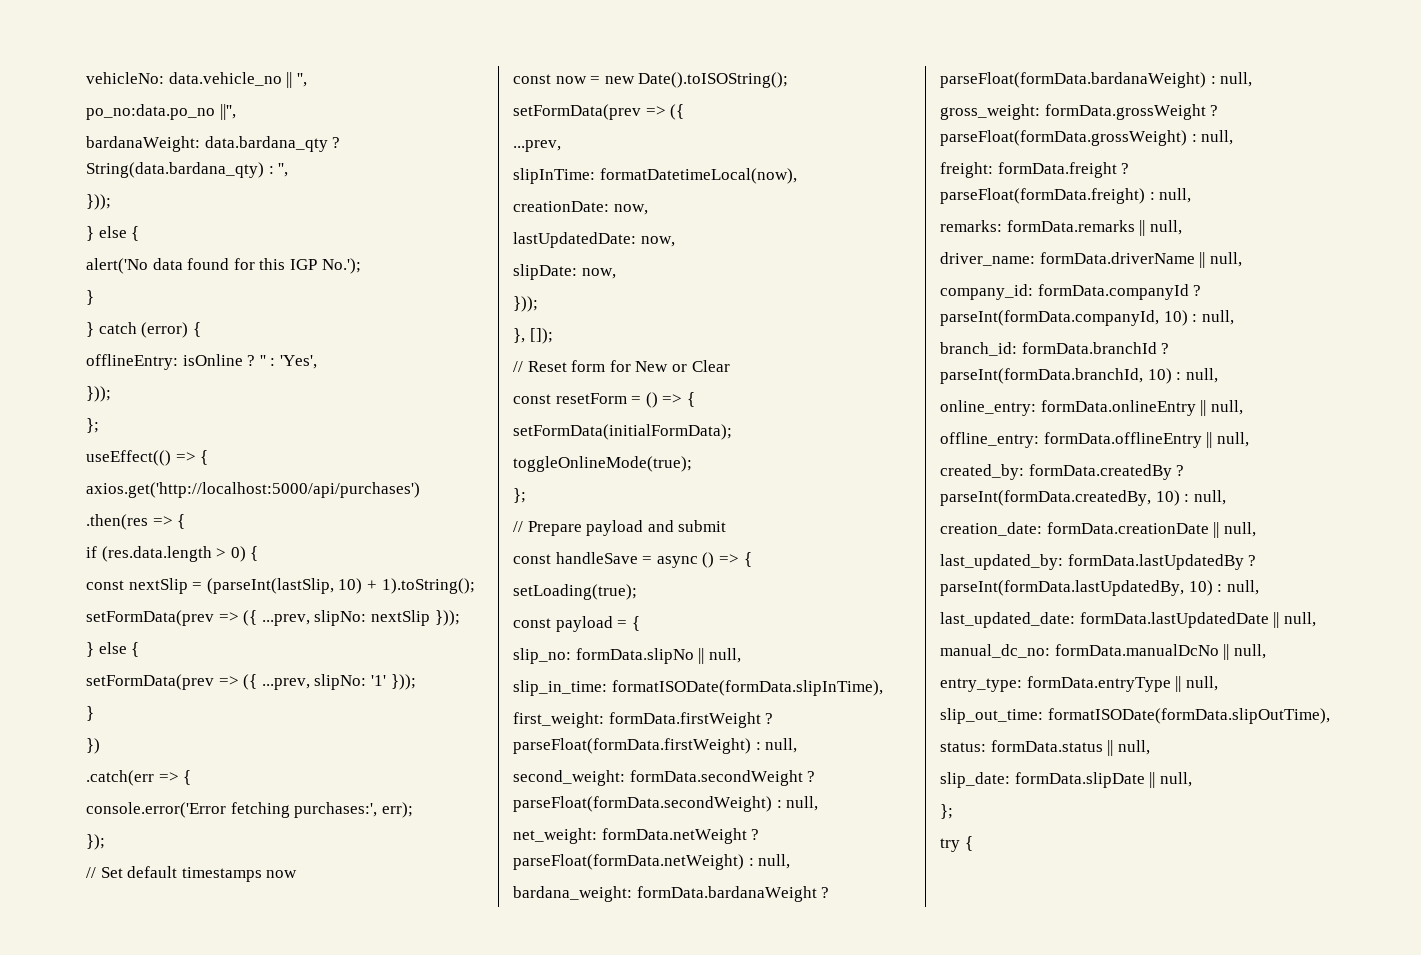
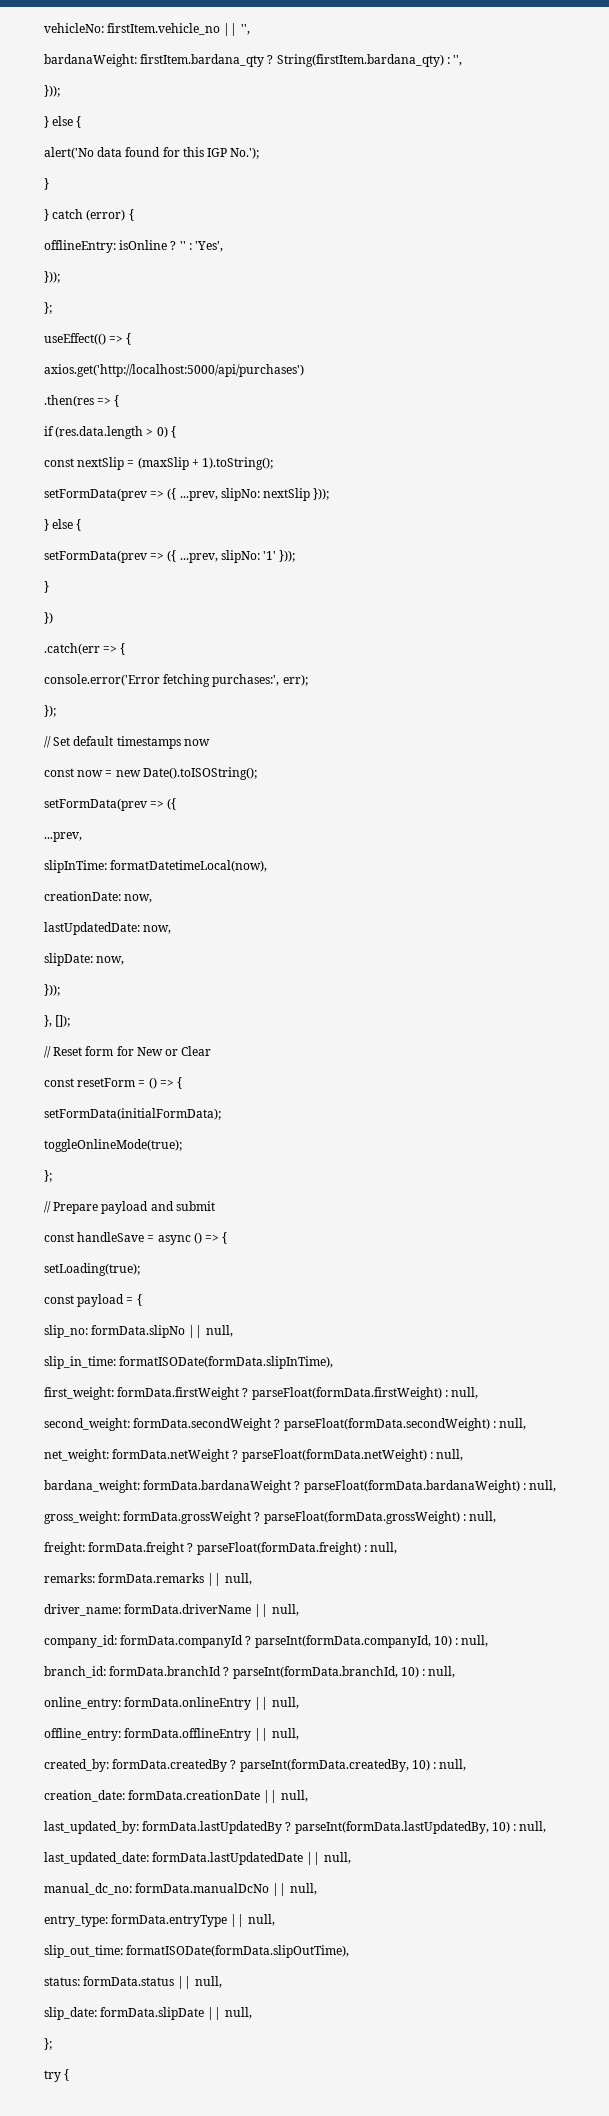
[168,72,282,86] data.vehicle_no -> [107,23,221,35] firstItem.vehicle_no
[86,104,236,120] // po_no:data.po_no ||'', -> (250, 29) none
[204,136,341,152] [86,162,264,178] data.bardana_qty ? String(data.bardana_qty) -> [140,54,444,67] firstItem.bardana_qty ? String(firstItem.bardana_qty)
[206,578,363,594] (parseInt(lastSlip, 10) -> [137,457,189,470] (maxSlip

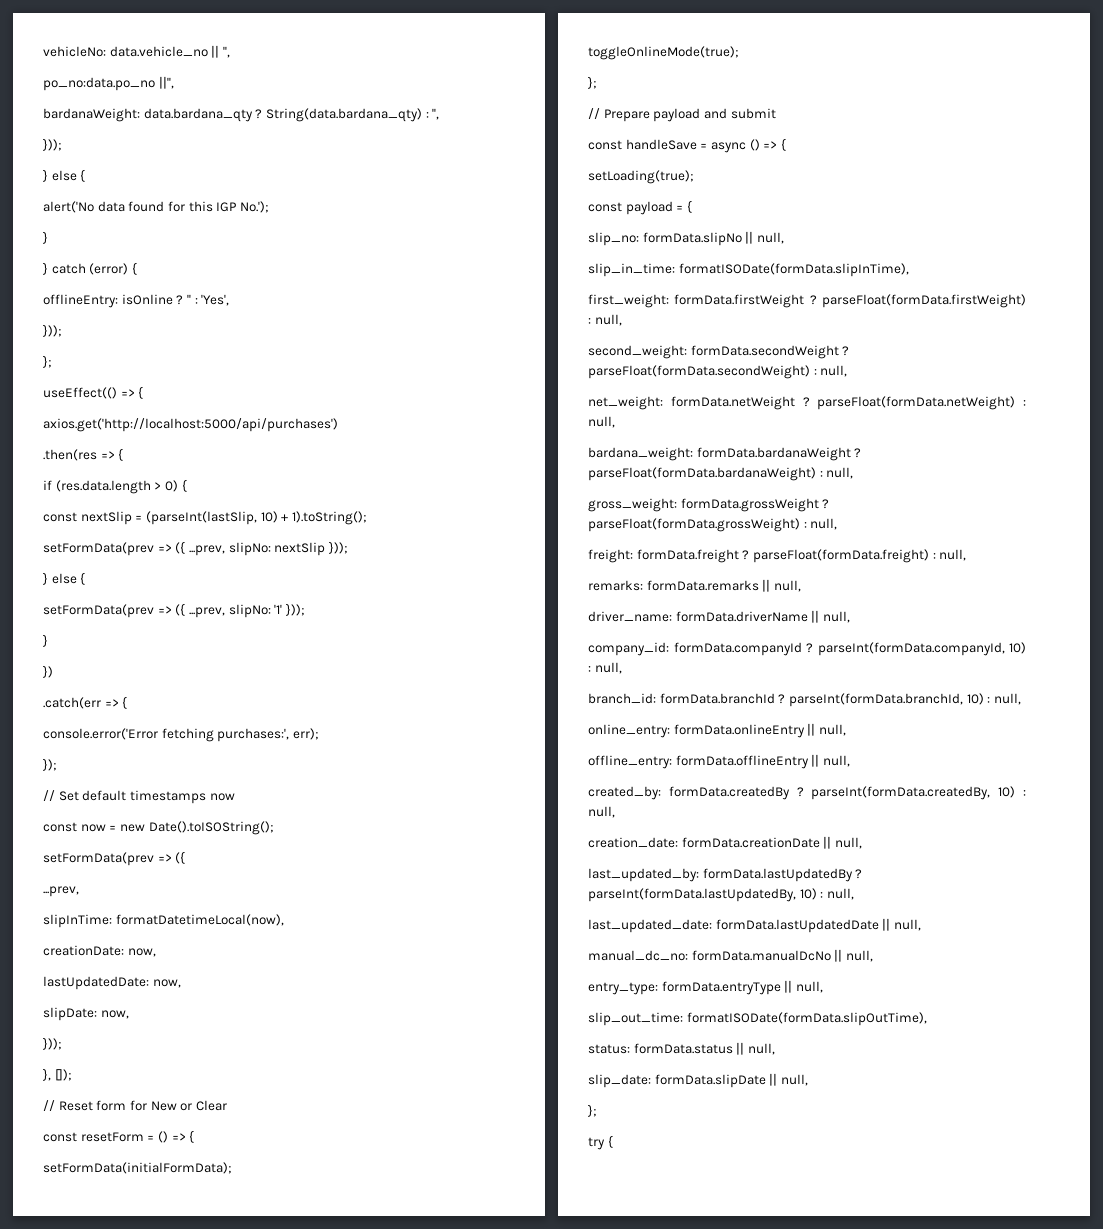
[107,23,221,35] firstItem.vehicle_no -> [109,46,208,57] data.vehicle_no
(250, 29) none -> [43,76,174,91] // po_no:data.po_no ||'',
[140,54,444,67] firstItem.bardana_qty ? String(firstItem.bardana_qty) -> [143,108,422,122] data.bardana_qty ? String(data.bardana_qty)
[137,457,189,470] (maxSlip -> [145,511,278,525] (parseInt(lastSlip, 10)

